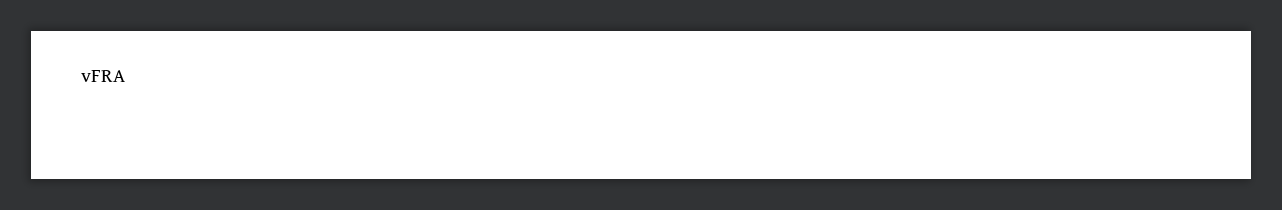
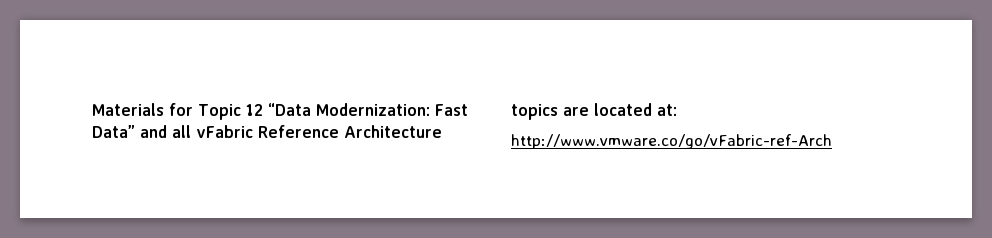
[81,70,125,82] vFRA -> [92,103,468,120] [92,125,442,138] [511,103,677,120] [511,134,832,149] Materials for Topic 12 “Data Modernization: Fast Data” and all vFabric Reference Architecture topics are located at: // http://www.vmware.co/go/vFabric-ref-Arch

